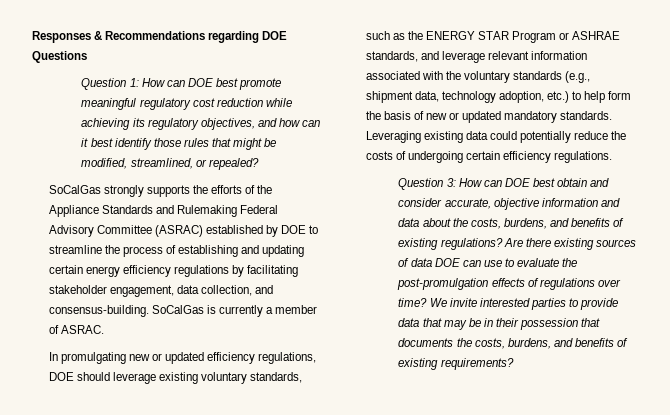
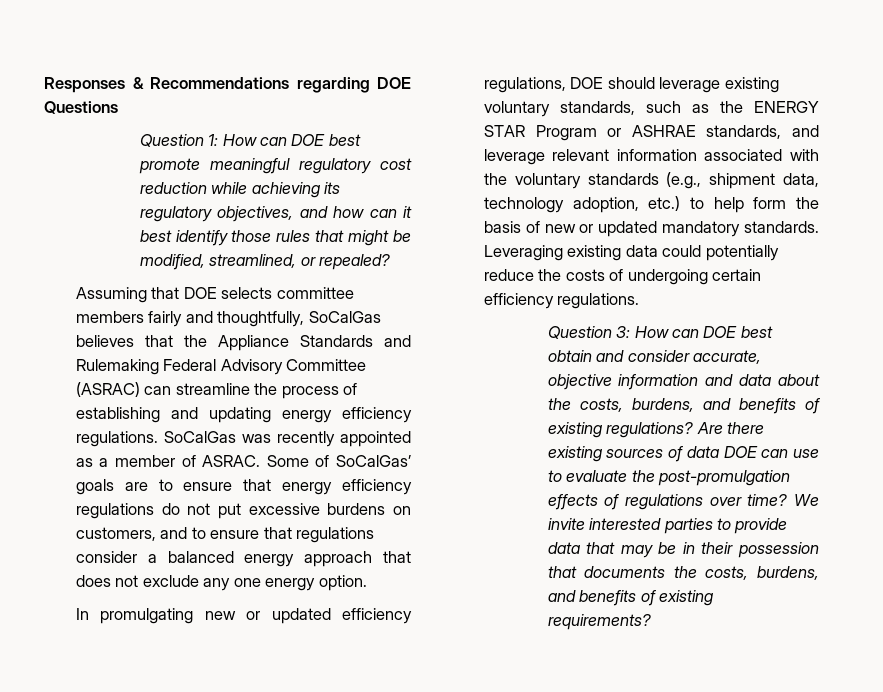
[48,185,256,197] SoCalGas strongly supports the efforts of -> [75,287,354,303] [75,311,381,327] [75,335,173,347] Assuming that DOE selects committee members fairly and thoughtfully, SoCalGas believes that
[205,225,319,237] established by DOE to -> [144,386,172,395] can
[48,265,299,277] [48,285,273,297] [48,305,318,317] [48,325,104,334] certain energy efficiency regulations by facilitating stakeholder engagement, data collection, and consensus-building. SoCalGas is currently a member of ASRAC. -> [281,407,412,423] [75,431,411,447] [75,455,411,467] [75,479,413,495] [75,503,411,519] [75,527,375,543] [75,551,412,567] [75,575,367,591] energy efficiency regulations. SoCalGas was recently appointed as a member of ASRAC. Some of SoCalGas’ goals are to ensure that energy efficiency regulations do not put excessive burdens on customers, and to ensure that regulations consider a balanced energy approach that does not exclude any one energy option.

